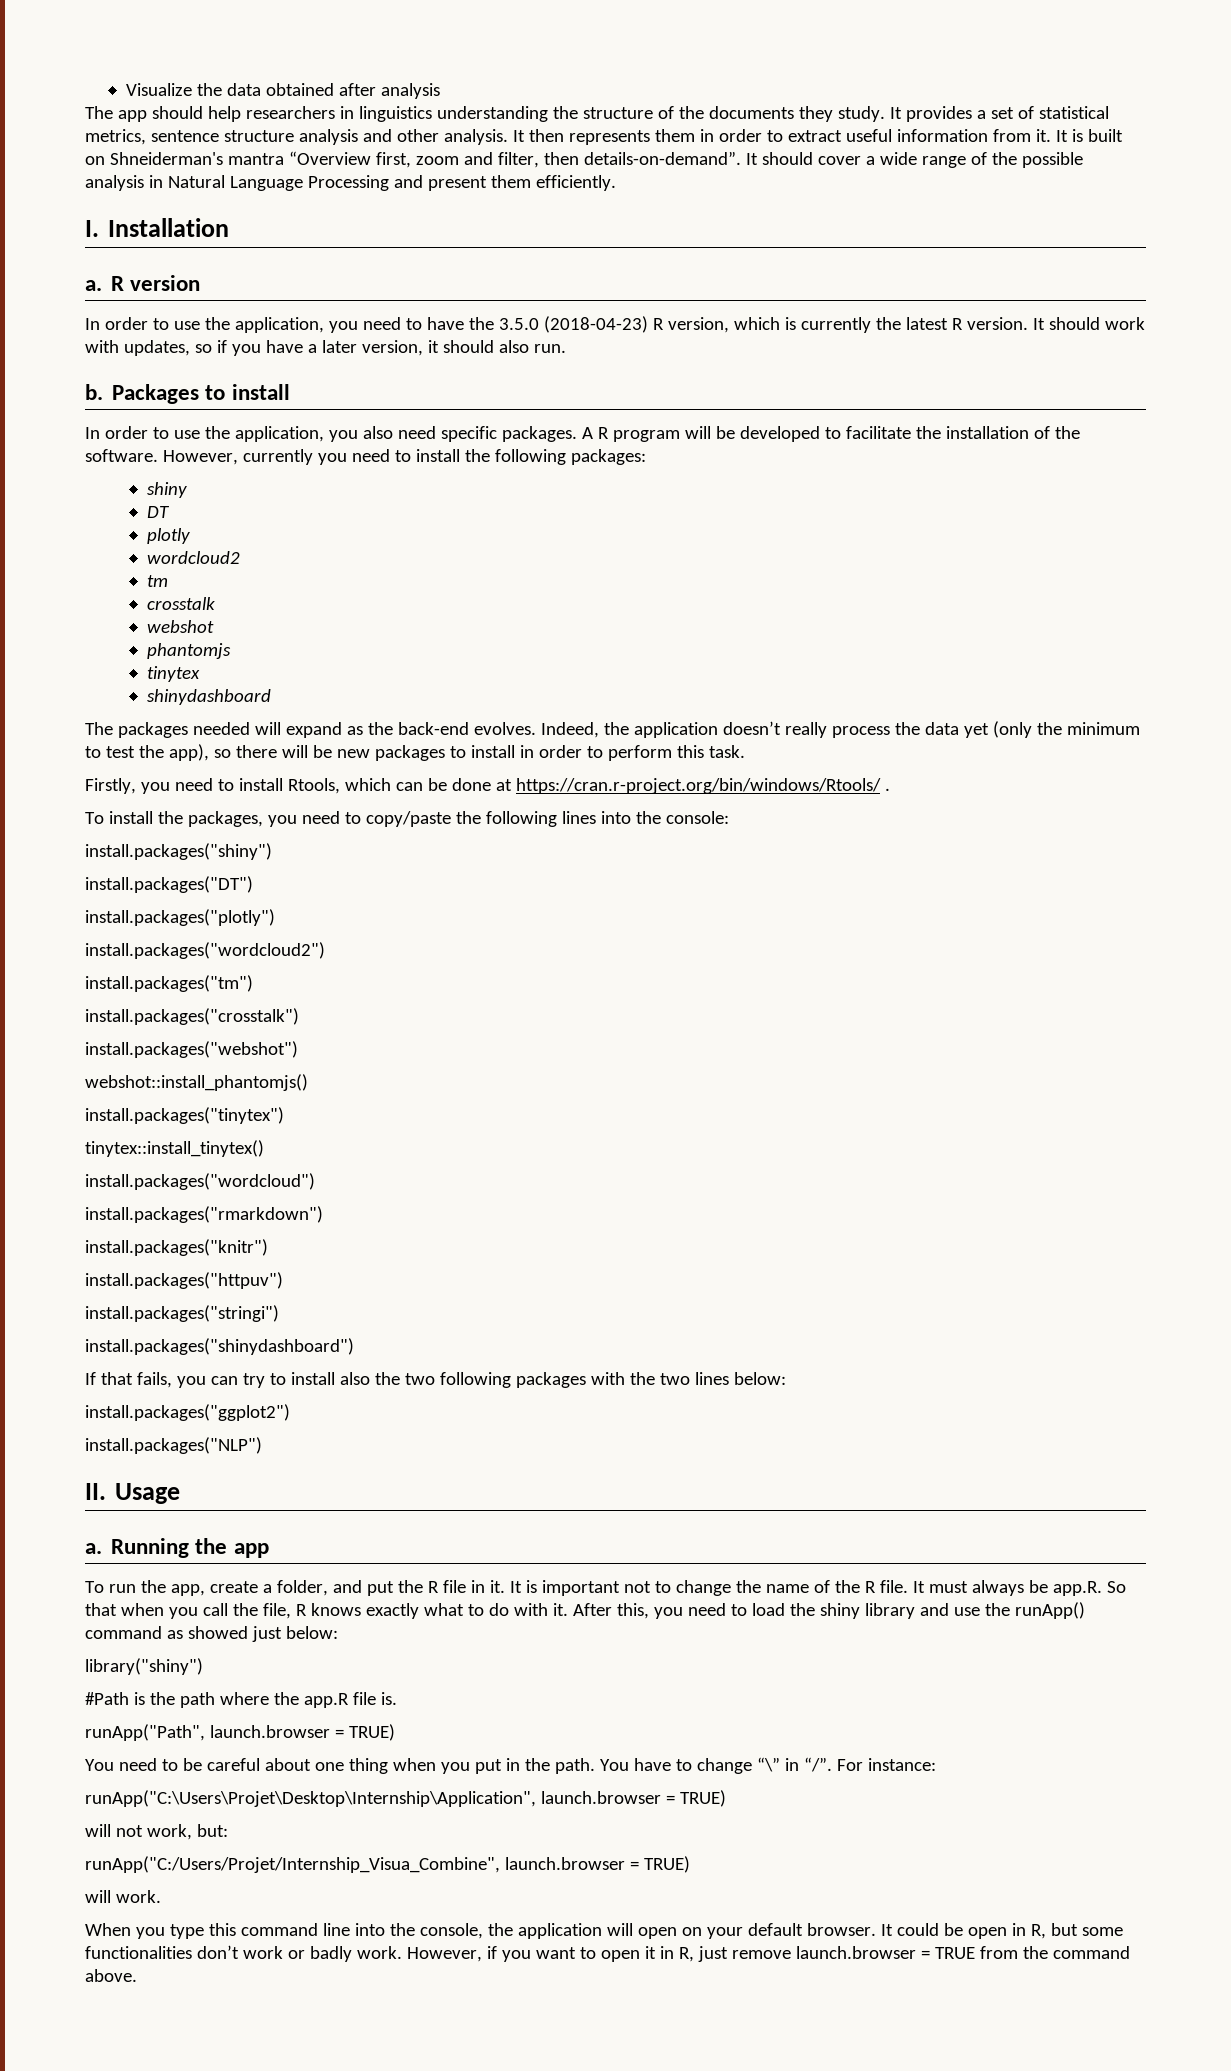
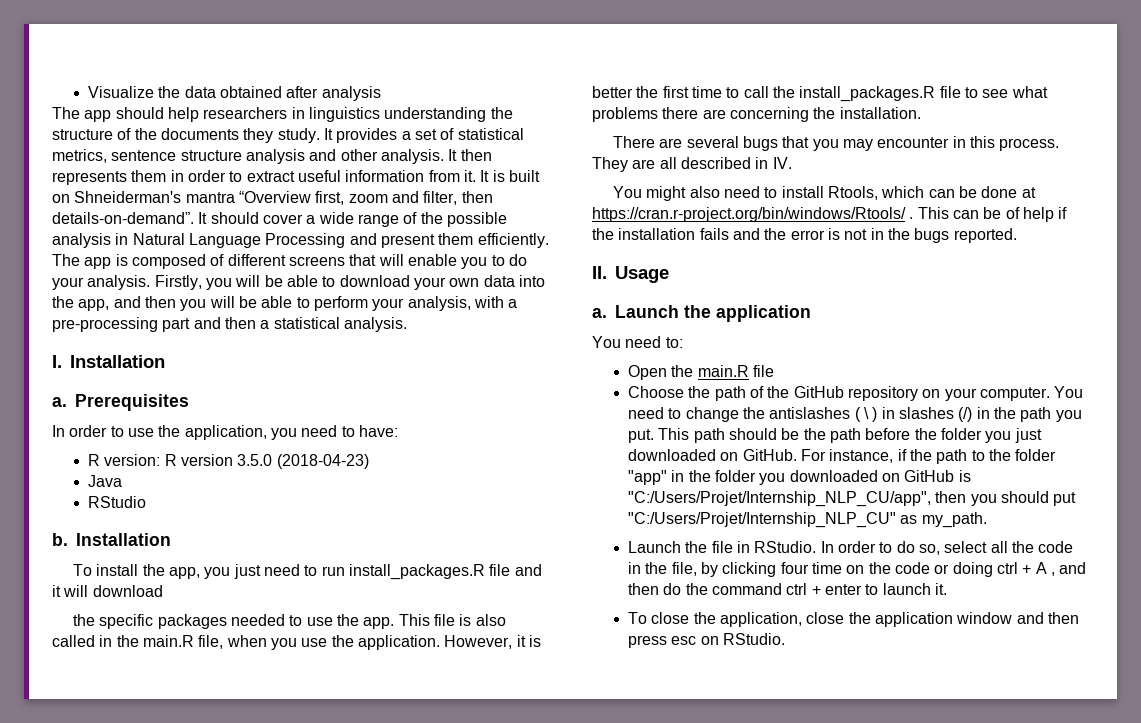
(616, 183) none -> [52,254,527,269] [52,275,545,290] [52,296,518,311] [52,317,407,332] The app is composed of different screens that will enable you to do your analysis. Firstly, you will be able to download your own data into the app, and then you will be able to perform your analysis, with a pre-processing part and then a statistical analysis.
[111,275,201,291] R version -> [75,394,189,411] Prerequisites
[426,316,1145,333] [85,340,566,356] [85,384,290,404] [85,426,1080,442] [85,449,646,465] [146,482,187,498] [146,506,170,518] [146,528,190,544] [146,551,240,564] [146,575,168,587] [146,597,215,610] [146,620,214,633] [146,643,231,659] [146,666,200,682] [146,689,271,705] [85,721,1140,738] [85,744,745,761] [85,778,170,794] have the 3.5.0 (2018-04-23) R version, which is currently the latest R version. It should work with updates, so if you have a later version, it should also run. // b. Packages to install // In order to use the application, you also need specific packages. A R program will be developed to facilitate the installation of the software. However, currently you need to install the following packages: // shiny // DT // plotly // wordcloud2 // tm // crosstalk // webshot // phantomjs // tinytex // shinydashboard // The packages needed will expand as the back-end evolves. Indeed, the application doesn’t really process the data yet (only the minimum to test the app), so there will be new packages to install in order to perform this task. // Firstly, you -> [358,425,398,437] [88,454,369,469] [88,475,123,487] [88,496,147,508] [52,533,171,546] [73,564,542,580] [52,585,163,597] [73,614,506,629] [52,635,541,650] [592,86,1048,102] [592,107,921,122] [613,136,1060,151] [592,157,792,172] [613,186,720,201] have: // R version: R version 3.5.0 (2018-04-23) // Java // RStudio // b. Installation // To install the app, you just need to run install_packages.R file and it will download // the specific packages needed to use the app. This file is also called in the main.R file, when you use the application. However, it is better the first time to call the install_packages.R file to see what problems there are concerning the installation. // There are several bugs that you may encounter in this process. They are all described in IV. // You might also
[85,811,729,827] [85,843,272,860] [85,876,253,893] [85,909,275,926] [85,942,325,959] [85,975,253,992] [85,1008,299,1025] [85,1041,298,1058] [85,1074,308,1091] [85,1107,284,1124] [85,1140,264,1157] [85,1173,315,1190] [85,1206,323,1223] [85,1239,268,1256] [85,1272,283,1289] [85,1305,279,1322] [85,1338,354,1355] [85,1372,786,1388] [85,1404,290,1421] [85,1437,262,1454] [85,1483,181,1504] [85,1538,269,1558] [85,1580,1126,1596] [85,1602,1085,1619] [85,1626,338,1642] [85,1658,203,1675] [85,1692,397,1708] [85,1724,395,1741] [85,1757,936,1774] [85,1790,726,1807] [85,1824,228,1840] [85,1856,690,1873] [85,1890,161,1903] [85,1923,1123,1939] [85,1945,1130,1962] [85,1969,137,1982] // To install the packages, you need to copy/paste the following lines into the console: // install.packages("shiny") // install.packages("DT") // install.packages("plotly") // install.packages("wordcloud2") // install.packages("tm") // install.packages("crosstalk") // install.packages("webshot") // webshot::install_phantomjs() // install.packages("tinytex") // tinytex::install_tinytex() // install.packages("wordcloud") // install.packages("rmarkdown") // install.packages("knitr") // install.packages("httpuv") // install.packages("stringi") // install.packages("shinydashboard") // If that fails, you can try to install also the two following packages with the two lines below: // install.packages("ggplot2") // install.packages("NLP") // II. Usage // a. Running the app // To run the app, create a folder, and put the R file in it. It is important not to change the name of the R file. It must always be app.R. So that when you call the file, R knows exactly what to do with it. After this, you need to load the shiny library and use the runApp() command as showed just below: // library("shiny") // #Path is the path where the app.R file is. // runApp("Path", launch.browser = TRUE) // You need to be careful about one thing when you put in the path. You have to change “\” in “/”. For instance: // runApp("C:\Users\Projet\Desktop\Internship\Application", launch.browser = TRUE) // will not work, but: // runApp("C:/Users/Projet/Internship_Visua_Combine", launch.browser = TRUE) // will work. // When you type this command line into the console, the application will open on your default browser. It could be open in R, but some functionalities don’t work or badly work. However, if you want to open it in R, just remove launch.browser = TRUE from the command above. -> [917,207,1068,222] [592,228,1017,243] [592,266,669,283] [592,305,811,322] [592,336,683,348] [628,365,775,380] [628,386,1084,401] [628,407,1082,422] [628,428,1042,443] [628,449,1057,464] [628,470,971,485] [628,491,1077,507] [628,512,987,528] [628,541,1074,555] [628,562,1087,577] [628,583,947,595] [628,612,1079,627] [628,633,786,648] This can be of help if the installation fails and the error is not in the bugs reported. // II. Usage // a. Launch the application // You need to: // Open the main.R file // Choose the path of the GitHub repository on your computer. You need to change the antislashes ( \ ) in slashes (/) in the path you put. This path should be the path before the folder you just downloaded on GitHub. For instance, if the path to the folder "app" in the folder you downloaded on GitHub is "C:/Users/Projet/Internship_NLP_CU/app", then you should put "C:/Users/Projet/Internship_NLP_CU" as my_path. // Launch the file in RStudio. In order to do so, select all the code in the file, by clicking four time on the code or doing ctrl + A , and then do the command ctrl + enter to launch it. // To close the application, close the application window and then press esc on RStudio.

